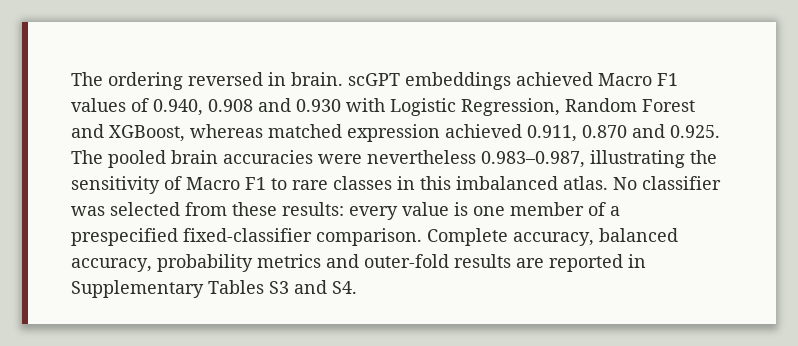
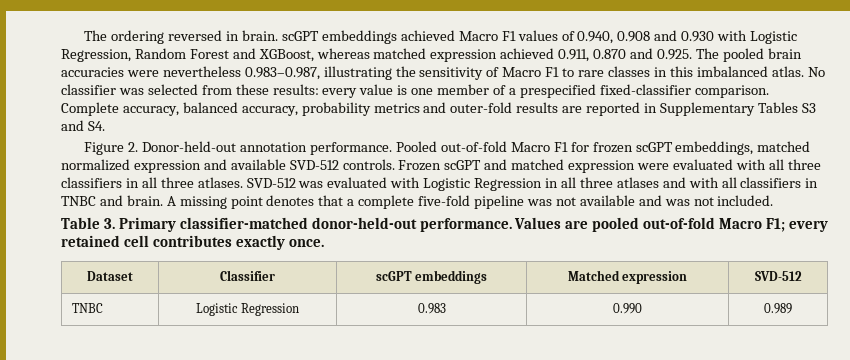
(357, 287) none -> [84,141,811,155] [61,159,821,173] [61,177,819,191] [61,195,774,209] [61,217,828,232] [61,235,324,250] [87,271,133,281] [220,270,275,281] [375,270,488,284] [567,270,688,284] [754,271,802,281] [72,303,104,313] [196,303,299,316] [417,303,446,314] [613,303,642,314] [764,303,792,314] // Figure 2. Donor-held-out annotation performance. Pooled out-of-fold Macro F1 for frozen scGPT embeddings, matched normalized expression and available SVD-512 controls. Frozen scGPT and matched expression were evaluated with all three classifiers in all three atlases. SVD-512 was evaluated with Logistic Regression in all three atlases and with all classifiers in TNBC and brain. A missing point denotes that a complete five-fold pipeline was not available and was not included. // Table 3. Primary classifier-matched donor-held-out performance. Values are pooled out-of-fold Macro F1; every retained cell contributes exactly once. // Dataset | Classifier | scGPT embeddings | Matched expression | SVD-512 // TNBC | Logistic Regression | 0.983 | 0.990 | 0.989

